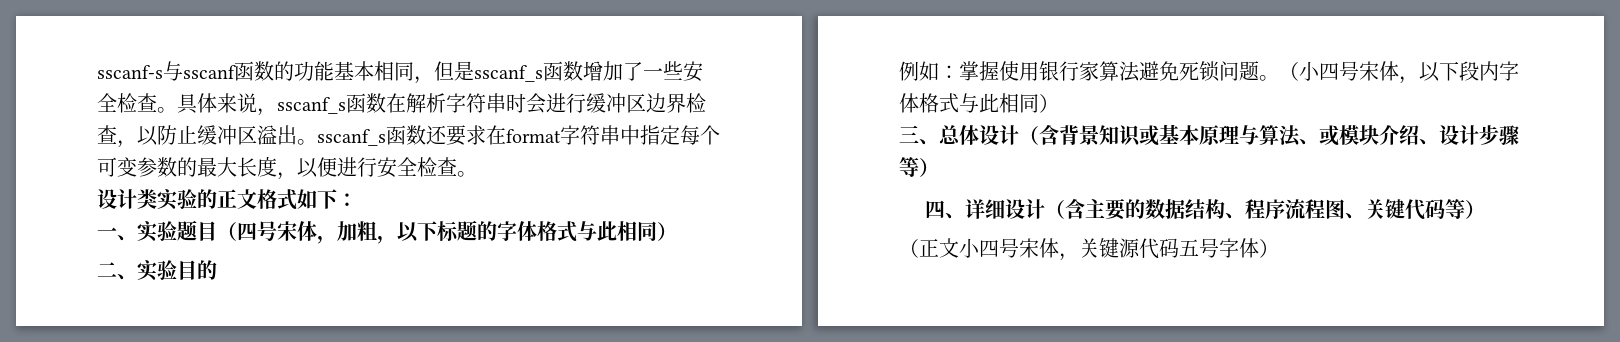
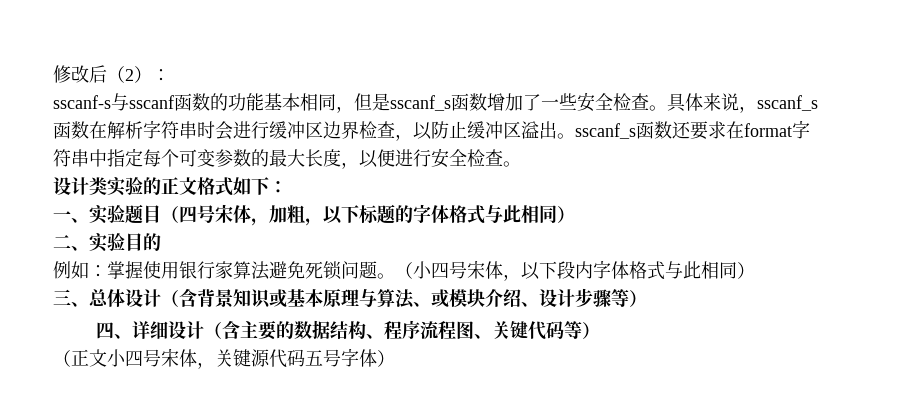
(97, 72) none -> [53,65,170,83] 修改后（2）： //

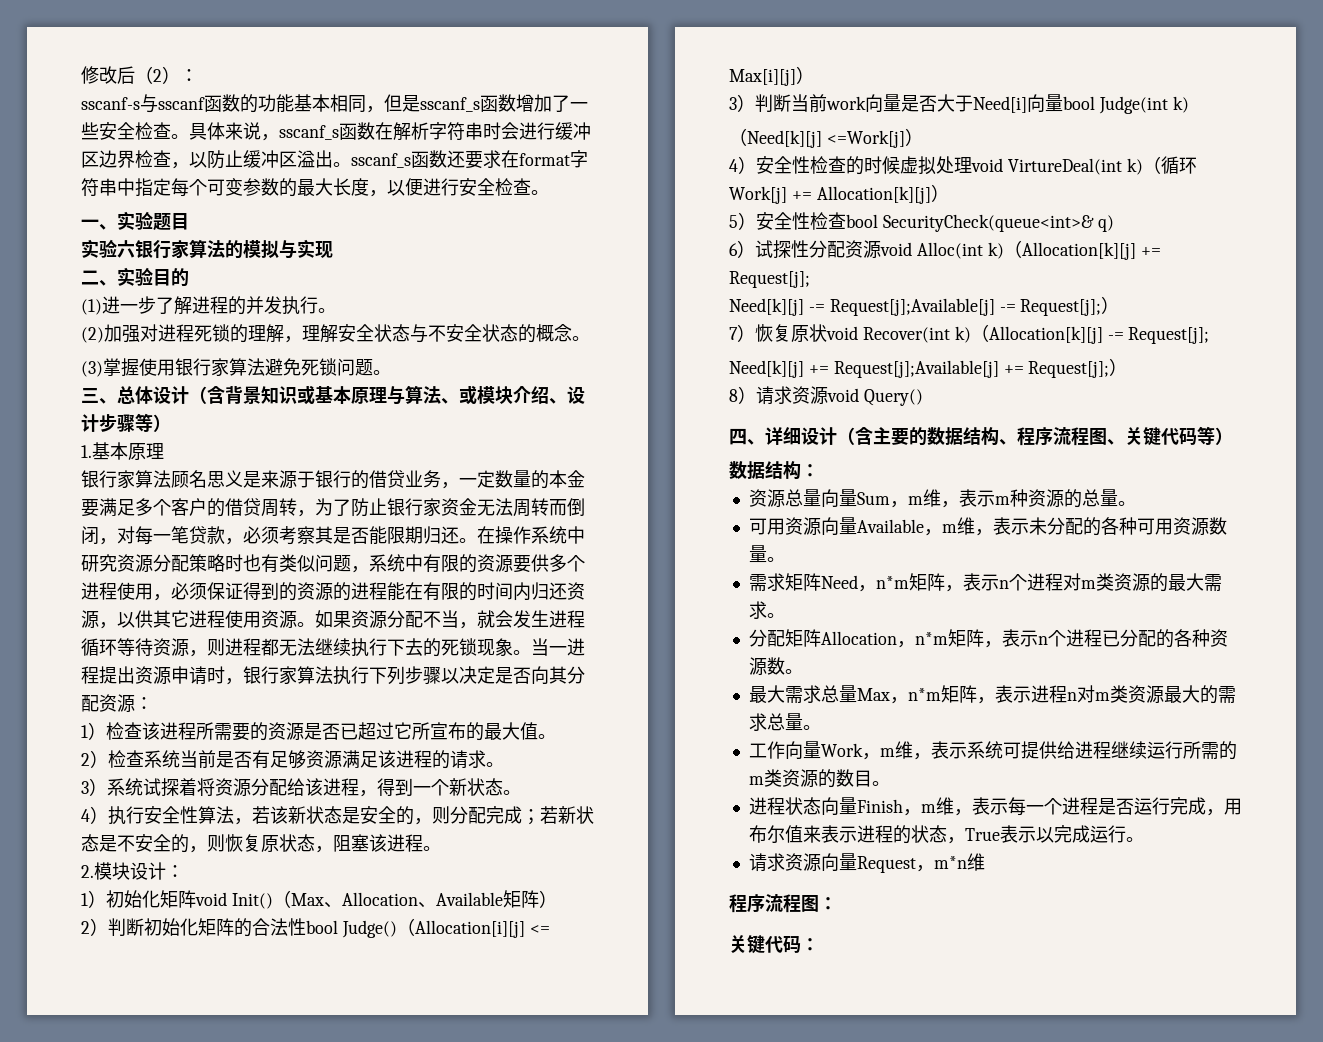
[53,177,287,196] [53,204,575,226] [53,233,161,252] [53,261,107,279] 设计类实验的正文格式如下： // 一、实验题目（四号宋体，加粗，以下标题的字体格式与此相同） // 二、实验目的 // 例如： -> [81,211,189,231] [81,239,333,259] [81,267,189,287] [81,296,336,315] [81,324,590,343] [81,361,103,377] 一、实验题目 // 实验六银行家算法的模拟与实现 // 二、实验目的 // (1)进一步了解进程的并发执行。 // (2)加强对进程死锁的理解，理解安全状态与不安全状态的概念。 // (3)
[395,260,755,281] （小四号宋体，以下段内字体格式与此相同） -> (391, 372) none
(647, 298) none -> [81,442,164,460] [81,470,585,489] [81,498,585,517] [81,526,585,545] [81,554,585,573] [81,582,585,601] [81,610,585,629] [81,638,585,657] [81,666,585,685] [81,694,153,713] [81,722,556,741] [81,750,504,769] [81,778,521,797] [81,806,594,825] [81,834,441,853] [81,862,184,880] [81,890,557,909] [81,918,550,938] [729,66,814,86] [729,94,1189,114] [729,128,923,148] [729,156,1197,175] [729,184,949,204] [729,212,1114,232] [729,240,1161,260] [729,271,810,288] [729,296,1120,316] [729,324,1210,344] [729,358,1128,378] [729,386,923,406] // 1.基本原理 // 银行家算法顾名思义是来源于银行的借贷业务，一定数量的本金要满足多个客户的借贷周转，为了防止银行家资金无法周转而倒闭，对每一笔贷款，必须考察其是否能限期归还。在操作系统中研究资源分配策略时也有类似问题，系统中有限的资源要供多个进程使用，必须保证得到的资源的进程能在有限的时间内归还资源，以供其它进程使用资源。如果资源分配不当，就会发生进程循环等待资源，则进程都无法继续执行下去的死锁现象。当一进程提出资源申请时，银行家算法执行下列步骤以决定是否向其分配资源： // 1）检查该进程所需要的资源是否已超过它所宣布的最大值。 // 2）检查系统当前是否有足够资源满足该进程的请求。 // 3）系统试探着将资源分配给该进程，得到一个新状态。 // 4）执行安全性算法，若该新状态是安全的，则分配完成；若新状态是不安全的，则恢复原状态，阻塞该进程。 // 2.模块设计： // 1）初始化矩阵void Init()（Max、Allocation、Available矩阵） // 2）判断初始化矩阵的合法性bool Judge()（Allocation[i][j] <= Max[i][j]） // 3）判断当前work向量是否大于Need[i]向量bool Judge(int k) // （Need[k][j] <=Work[j]） // 4）安全性检查的时候虚拟处理void VirtureDeal(int k)（循环Work[j] += Allocation[k][j]） // 5）安全性检查bool SecurityCheck(queue<int>& q) // 6）试探性分配资源void Alloc(int k)（Allocation[k][j] += Request[j]; // Need[k][j] -= Request[j];Available[j] -= Request[j];） // 7）恢复原状void Recover(int k)（Allocation[k][j] -= Request[j]; // Need[k][j] += Request[j];Available[j] += Request[j];） // 8）请求资源void Query()
[53,348,395,369] （正文小四号宋体，关键源代码五号字体） -> [729,461,819,480] [748,489,1136,508] [748,517,1227,536] [748,545,785,563] [748,573,1222,592] [748,601,785,619] [748,629,1228,648] [748,657,803,676] [748,685,1236,704] [748,713,821,731] [748,741,1237,760] [748,769,890,788] [748,797,1242,816] [748,825,1144,844] [748,853,985,873] [729,894,837,913] [729,935,819,954] 数据结构： // 资源总量向量Sum，m维，表示m种资源的总量。 // 可用资源向量Available，m维，表示未分配的各种可用资源数量。 // 需求矩阵Need，n*m矩阵，表示n个进程对m类资源的最大需求。 // 分配矩阵Allocation，n*m矩阵，表示n个进程已分配的各种资源数。 // 最大需求总量Max，n*m矩阵，表示进程n对m类资源最大的需求总量。 // 工作向量Work，m维，表示系统可提供给进程继续运行所需的m类资源的数目。 // 进程状态向量Finish，m维，表示每一个进程是否运行完成，用布尔值来表示进程的状态，True表示以完成运行。 // 请求资源向量Request，m*n维 // 程序流程图： // 关键代码：

